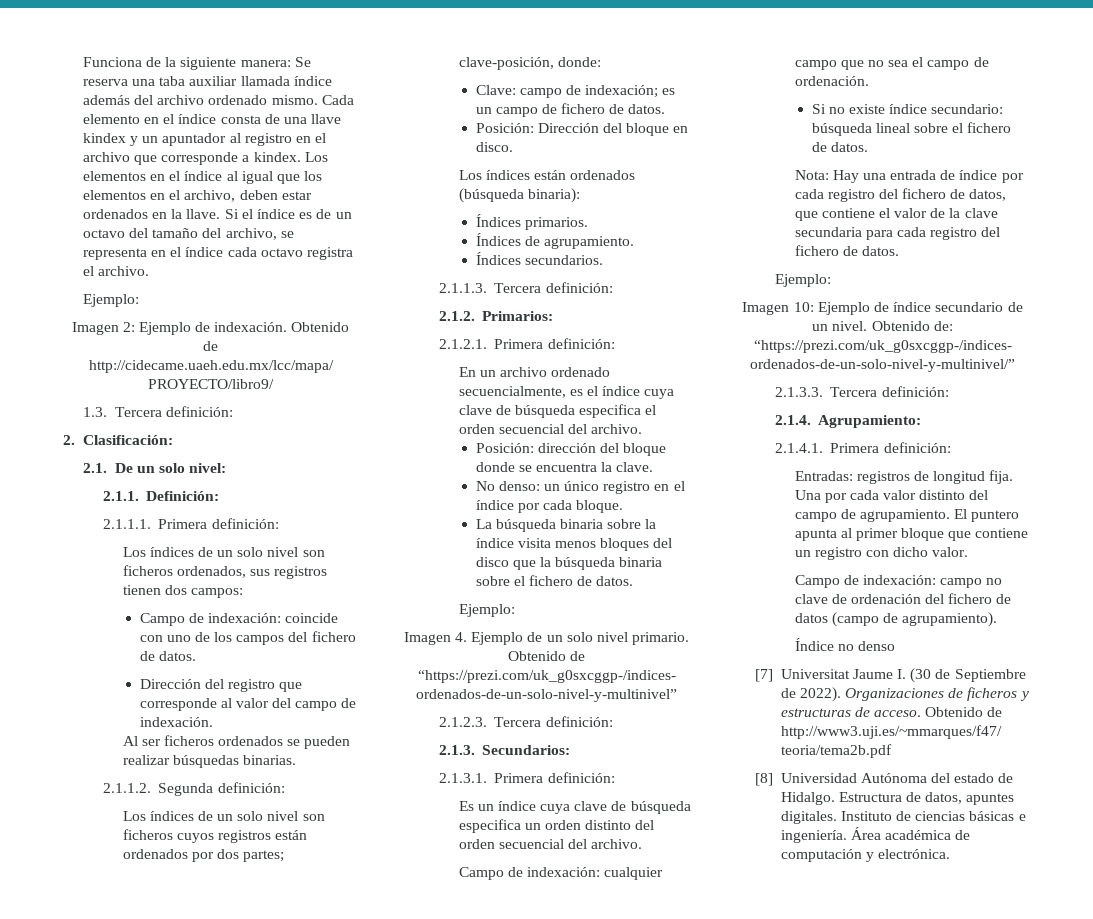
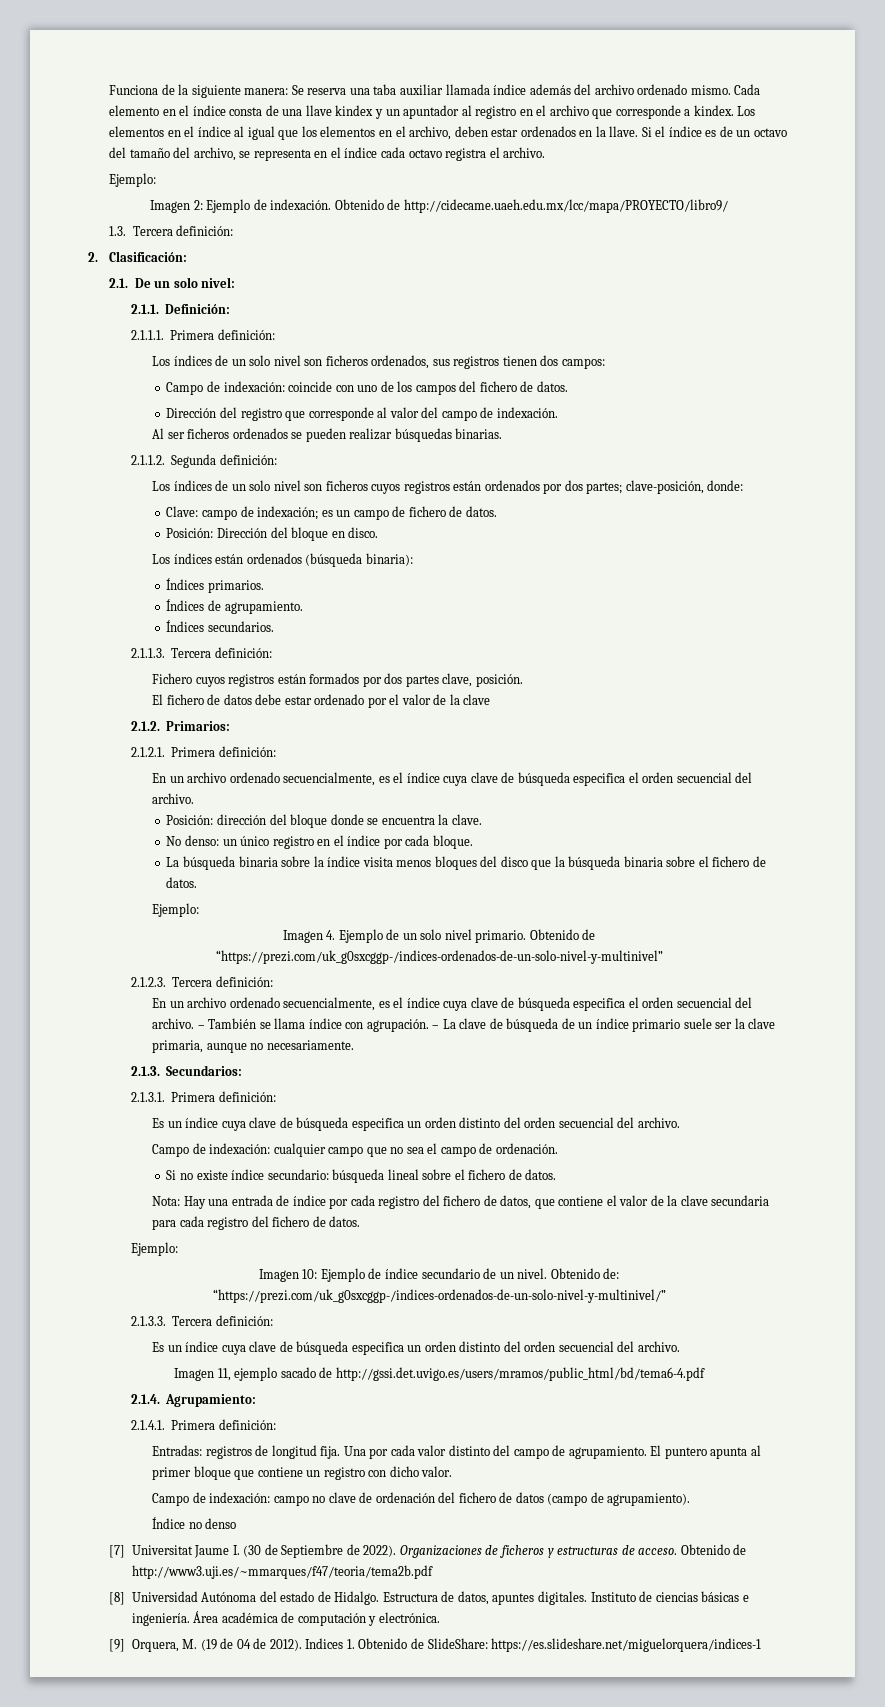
(613, 287) none -> [152,673,523,687] [152,694,491,708] // Fichero cuyos registros están formados por dos partes clave, posición. // El fichero de datos debe estar ordenado por el valor de la clave
(613, 721) none -> [152,997,753,1011] [152,1018,776,1032] [152,1040,354,1053] // En un archivo ordenado secuencialmente, es el índice cuya clave de búsqueda especifica el orden secuencial del archivo. – También se llama índice con agrupación. – La clave de búsqueda de un índice primario suele ser la clave primaria, aunque no necesariamente.
(949, 391) none -> [152,1341,680,1355] [174,1367,705,1381] // Es un índice cuya clave de búsqueda especifica un orden distinto del orden secuencial del archivo. // Imagen 11, ejemplo sacado de http://gssi.det.uvigo.es/users/mramos/public_html/bd/tema6-4.pdf
(950, 854) none -> [109,1638,762,1652] // [9] Orquera, M. (19 de 04 de 2012). Indices 1. Obtenido de SlideShare: https://es.slideshare.net/miguelorquera/indices-1

